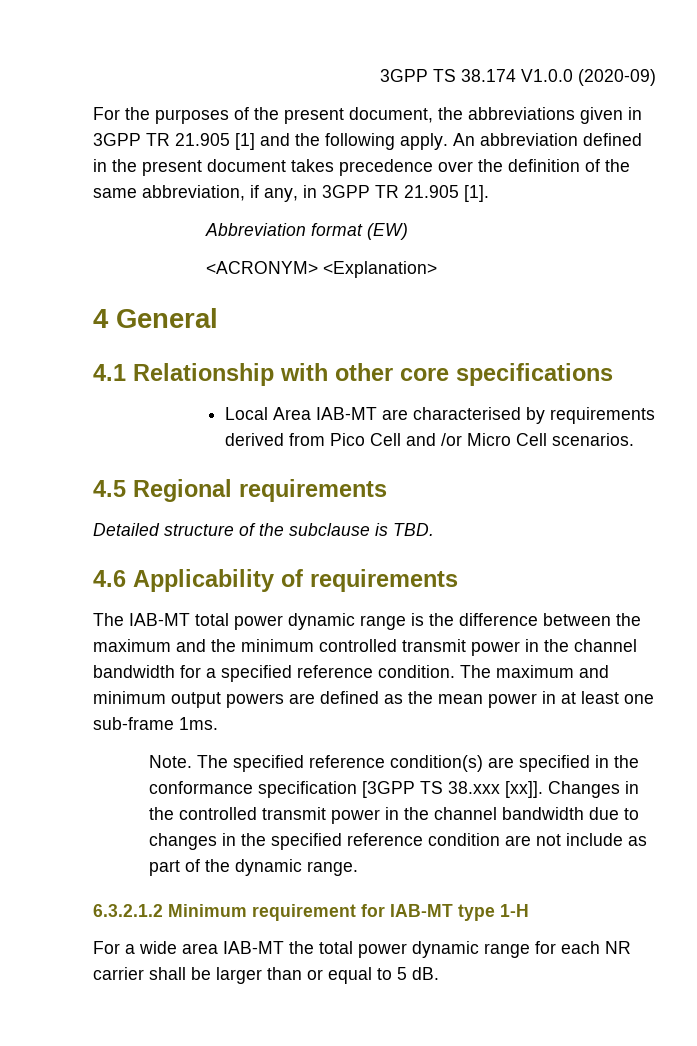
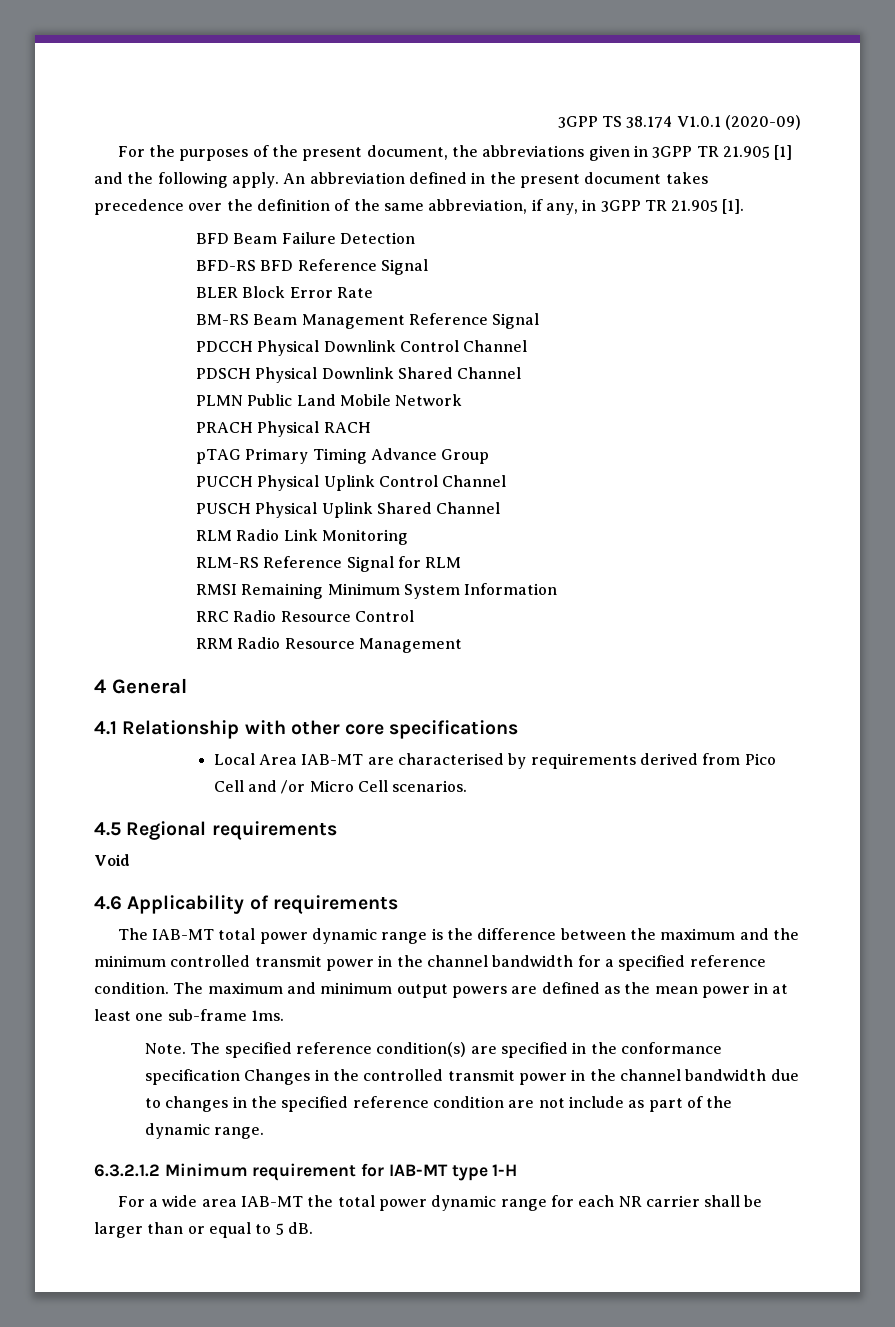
[521,69,573,82] V1.0.0 -> [676,116,721,127] V1.0.1
[204,223,408,240] [205,261,437,278] Abbreviation format (EW) // <ACRONYM> <Explanation> -> [196,232,416,244] [196,259,429,275] [196,286,374,298] [196,313,540,329] [196,340,528,356] [196,367,522,383] [196,394,463,406] [196,421,371,437] [196,448,490,464] [196,475,507,491] [196,502,501,518] [196,529,409,545] [196,556,462,572] [196,583,558,599] [196,610,415,622] [196,637,463,653] BFD Beam Failure Detection // BFD-RS BFD Reference Signal // BLER Block Error Rate // BM-RS Beam Management Reference Signal // PDCCH Physical Downlink Control Channel // PDSCH Physical Downlink Shared Channel // PLMN Public Land Mobile Network // PRACH Physical RACH // pTAG Primary Timing Advance Group // PUCCH Physical Uplink Control Channel // PUSCH Physical Uplink Shared Channel // RLM Radio Link Monitoring // RLM-RS Reference Signal for RLM // RMSI Remaining Minimum System Information // RRC Radio Resource Control // RRM Radio Resource Management
[93,523,434,536] Detailed structure of the subclause is TBD. -> [94,854,130,866] Void
[362,781,544,798] [3GPP TS 38.xxx [xx]]. -> (241, 1077) none

